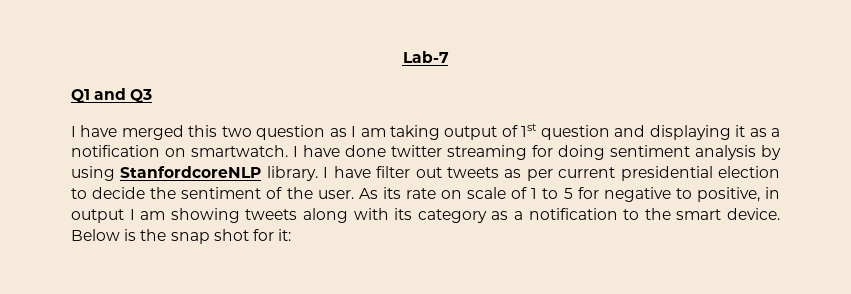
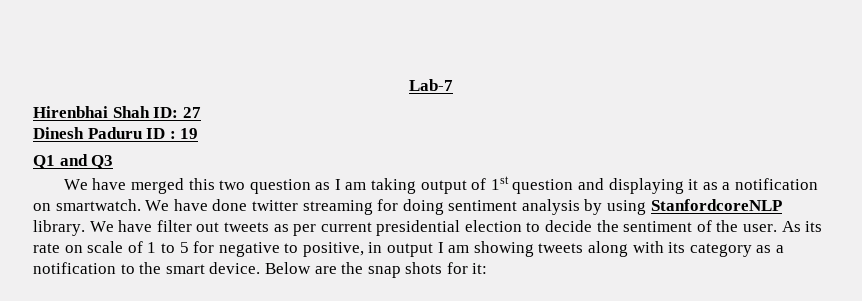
(449, 57) none -> [33,106,201,118] [33,127,199,139] // Hirenbhai Shah ID: 27 // Dinesh Paduru ID : 19
[71,126,76,137] I -> [63,179,88,190] We
[293,146,298,157] I -> [145,200,170,211] We
[323,167,329,178] I -> [89,221,114,232] We
[124,229,137,241] is -> [314,266,337,274] are
[213,229,249,241] shot -> [405,262,443,274] shots

